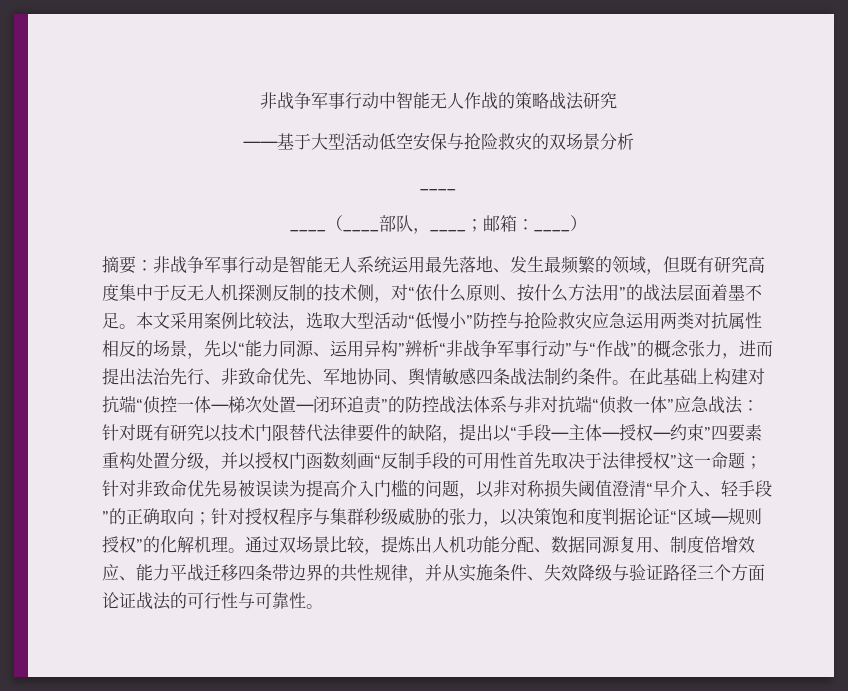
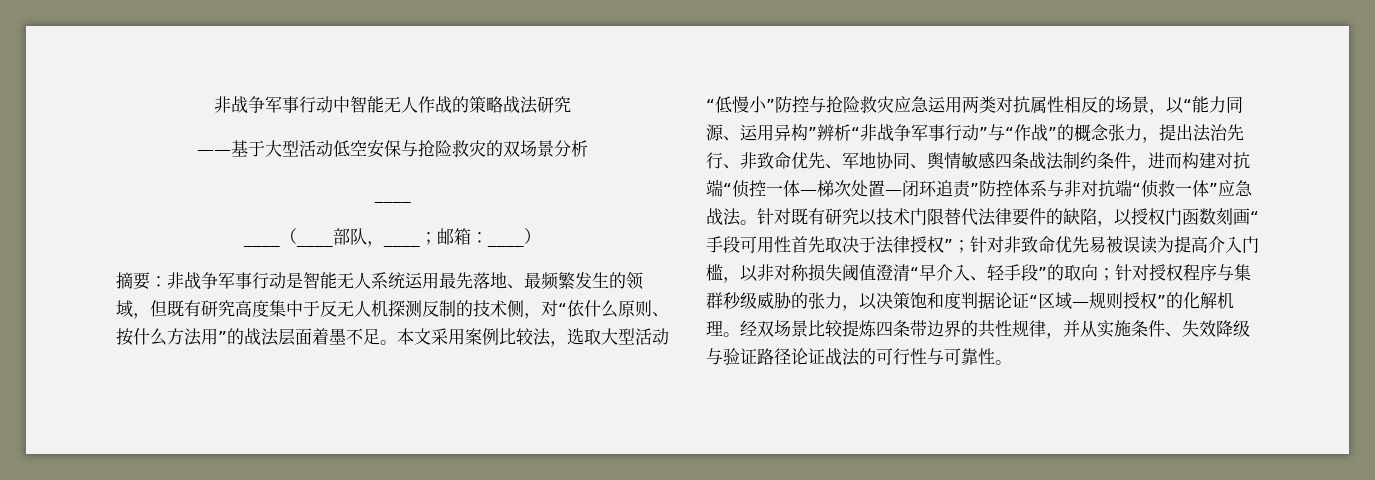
[510,256,595,274] 发生最频繁 -> [524,272,609,290] 最频繁发生
[204,340,221,357] 先 -> (1166, 112) none
[739,340,773,357] 进而 -> (1159, 140) none
[612,368,714,385] 。在此基础上 -> [1131,152,1182,171] ，进而
[388,396,474,414] 的防控战法 -> [979,180,1013,197] 防控
[742,400,759,411] ： -> [740,220,757,225] 。
[459,424,762,442] [102,452,238,471] 提出以“手段—主体—授权—约束”四要素重构处置分级，并 -> (1114, 224) none
[381,452,466,469] 反制手段的 -> [706,236,740,253] 手段
[677,452,745,469] 这一命题 -> (953, 245) none
[408,480,459,497] 的问题 -> (723, 272) none
[126,508,160,525] 正确 -> (1064, 272) none
[245,536,279,553] 通过 -> [740,320,757,336] 经
[364,536,755,555] [102,564,238,582] ，提炼出人机功能分配、数据同源复用、制度倍增效应、能力平战迁移 -> [842,320,877,337] 提炼
[697,564,765,581] 三个方面 -> (791, 356) none

